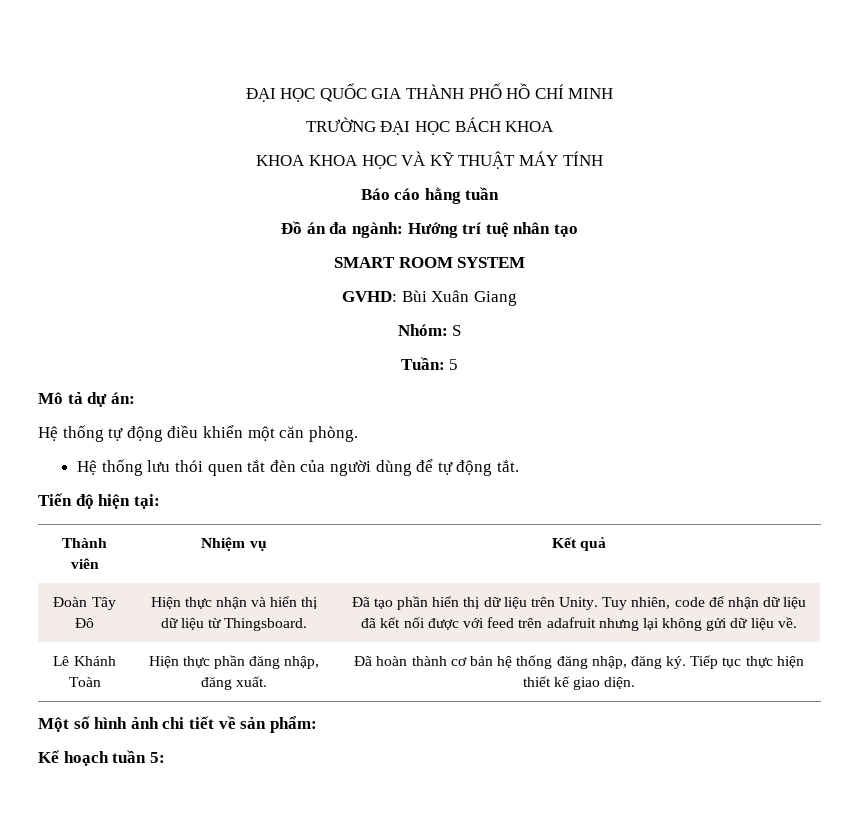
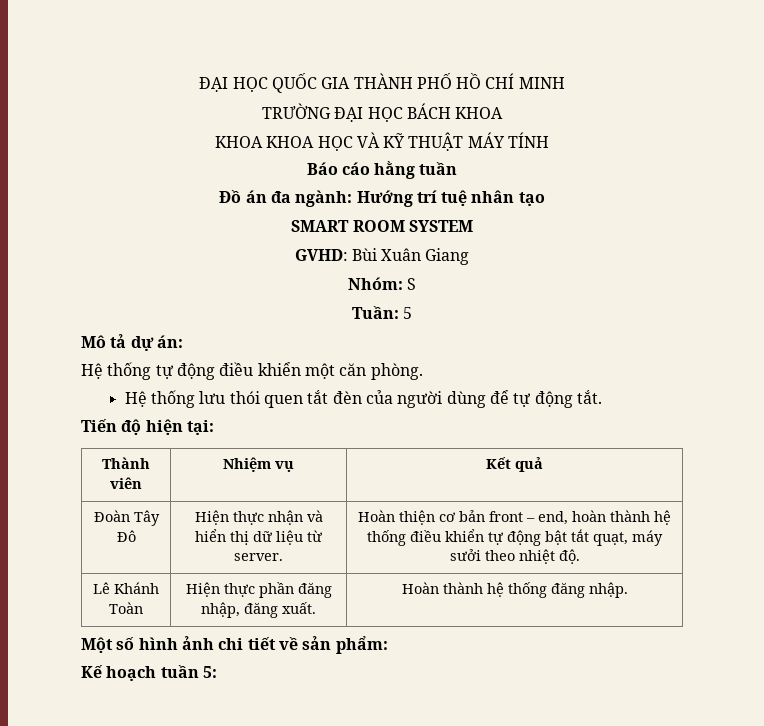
[224,618,308,631] [351,596,807,610] [361,617,797,631] Thingsboard. | Đã tạo phần hiển thị dữ liệu trên Unity. Tuy nhiên, code để nhận dữ liệu đã kết nối được với feed trên adafruit nhưng lại không gửi dữ liệu về. -> [234,553,283,561] [357,510,671,525] [366,529,663,546] [449,549,580,564] server. | Hoàn thiện cơ bản front – end, hoàn thành hệ thống điều khiển tự động bật tắt quạt, máy sưởi theo nhiệt độ.
[354,655,804,669] [522,676,636,690] Đã hoàn thành cơ bản hệ thống đăng nhập, đăng ký. Tiếp tục thực hiện thiết kế giao diện. -> [401,582,628,598] Hoàn thành hệ thống đăng nhập.

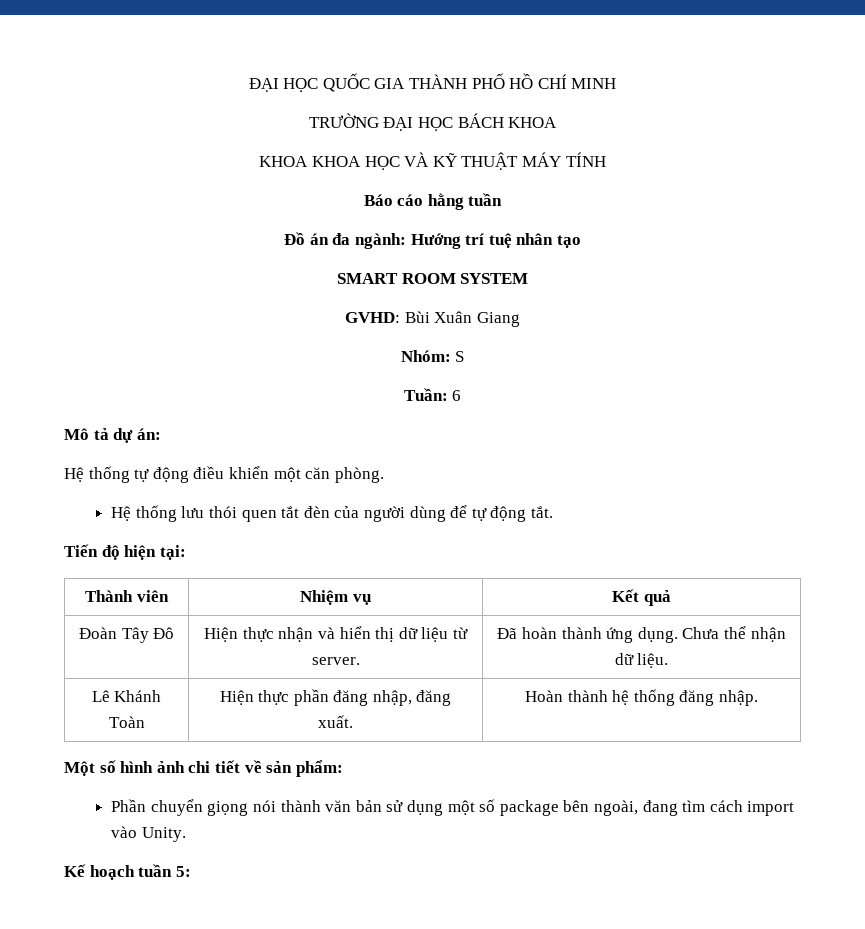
[403,307,413,319] 5 -> [452,390,462,401] 6
[357,510,671,525] [366,529,663,546] [449,549,580,564] Hoàn thiện cơ bản front – end, hoàn thành hệ thống điều khiển tự động bật tắt quạt, máy sưởi theo nhiệt độ. -> [497,626,786,643] [614,653,669,668] Đã hoàn thành ứng dụng. Chưa thể nhận dữ liệu.
(388, 645) none -> [111,799,795,816] [111,826,186,842] // Phần chuyển giọng nói thành văn bản sử dụng một số package bên ngoài, đang tìm cách import vào Unity.

